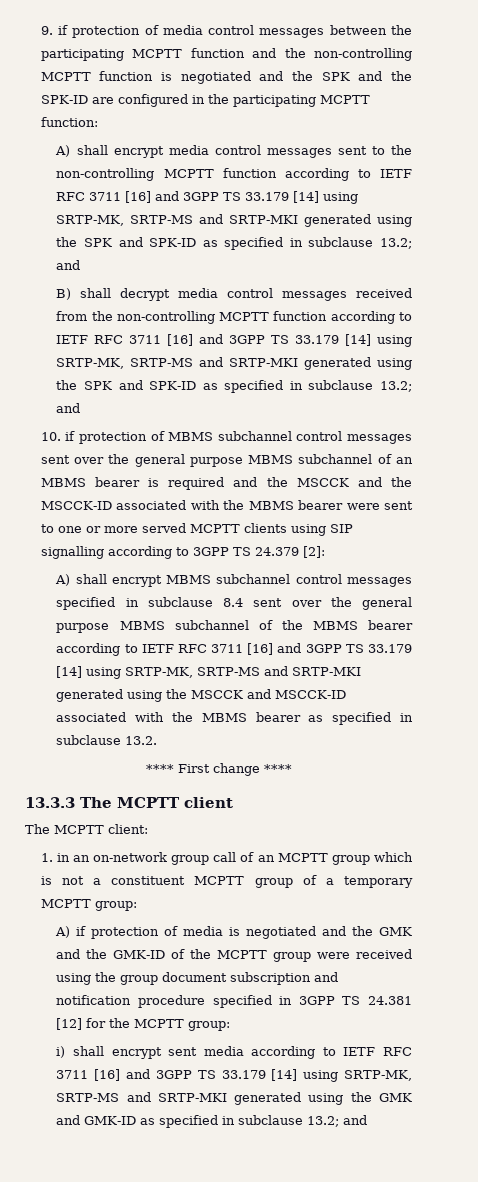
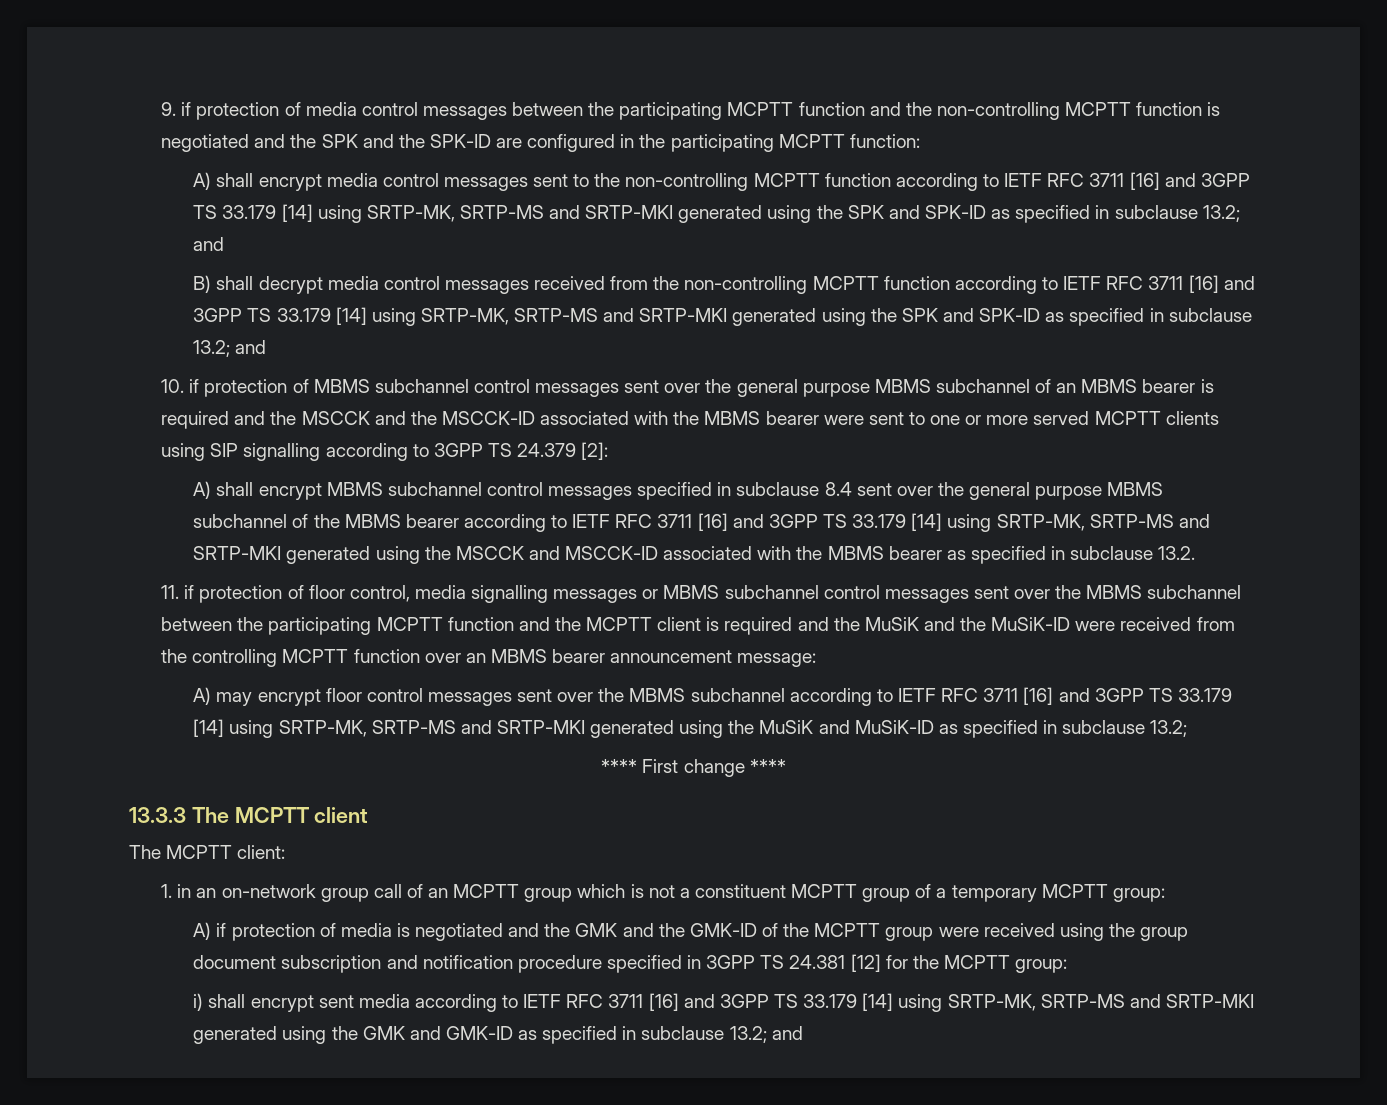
(158, 740) none -> [161,585,1242,603] [161,617,1235,635] [161,649,817,667] [193,687,1232,706] [193,719,1188,738] // 11. if protection of floor control, media signalling messages or MBMS subchannel control messages sent over the MBMS subchannel between the participating MCPTT function and the MCPTT client is required and the MuSiK and the MuSiK-ID were received from the controlling MCPTT function over an MBMS bearer announcement message: // A) may encrypt floor control messages sent over the MBMS subchannel according to IETF RFC 3711 [16] and 3GPP TS 33.179 [14] using SRTP-MK, SRTP-MS and SRTP-MKI generated using the MuSiK and MuSiK-ID as specified in subclause 13.2;

